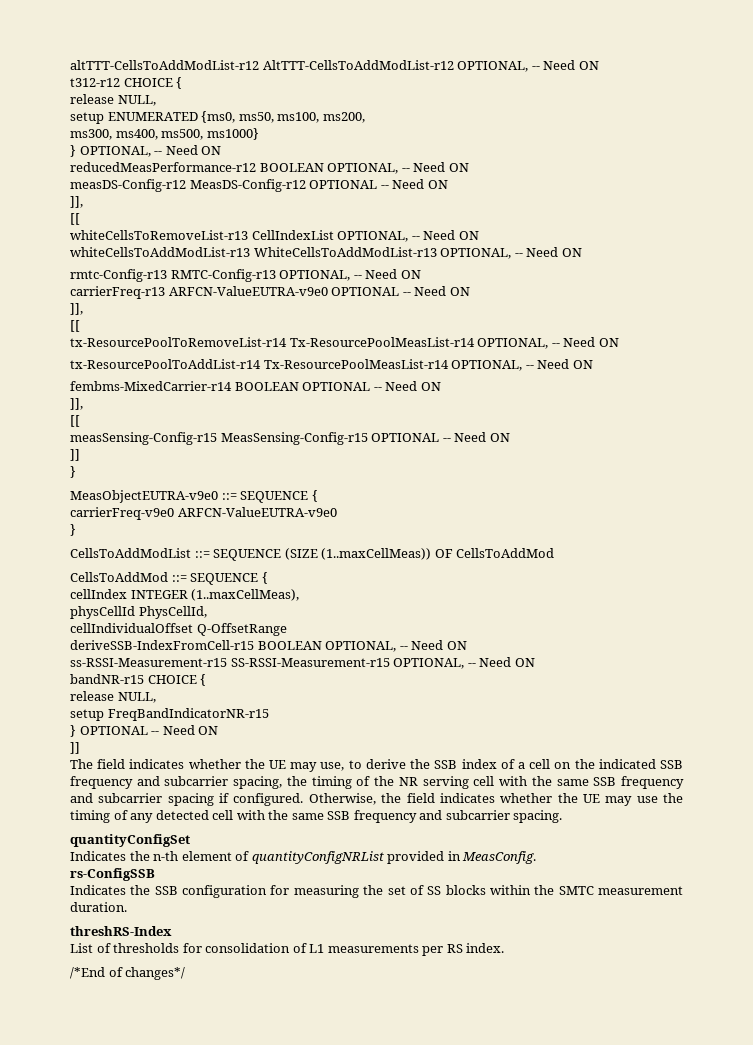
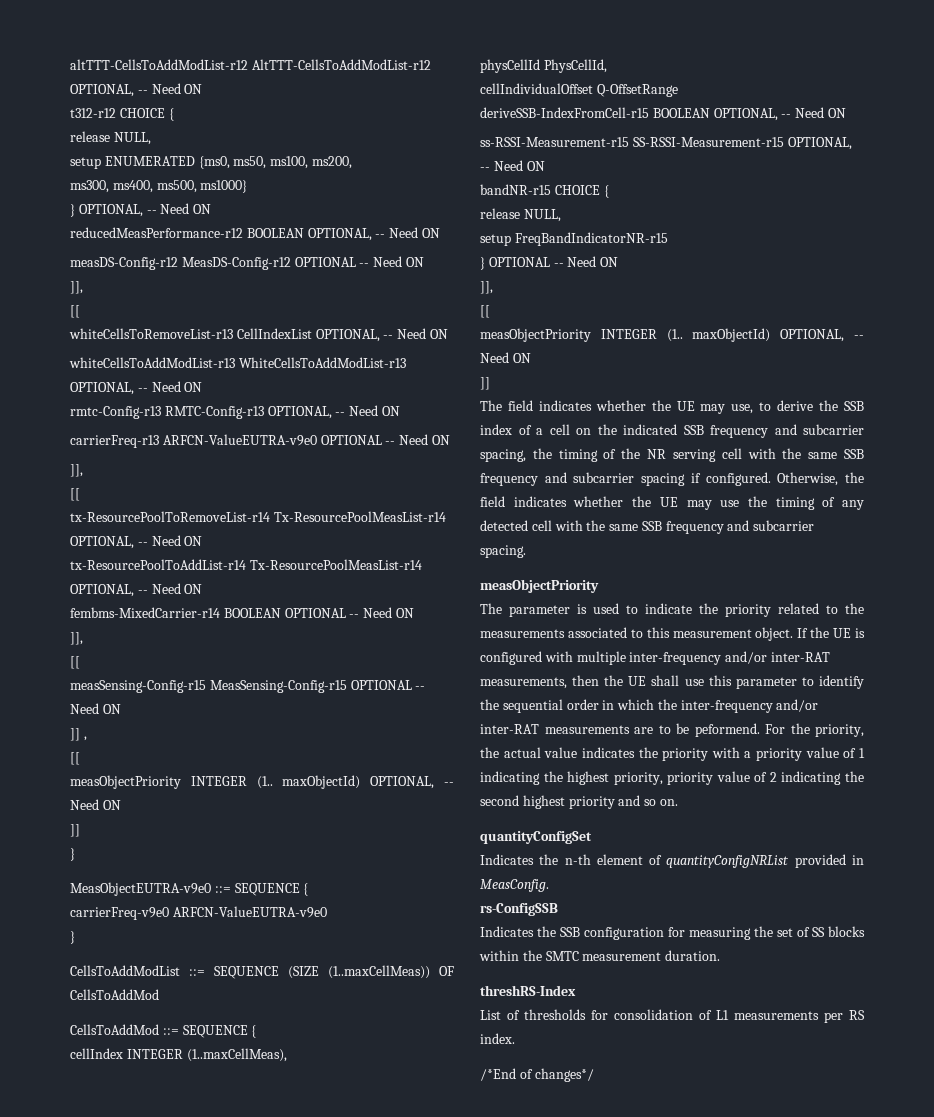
(510, 437) none -> [70,728,87,741] [70,752,80,765] [70,775,455,789] [70,799,121,810] // ]] , // [[ // measObjectPriority INTEGER (1.. maxObjectId) OPTIONAL, -- Need ON
(219, 730) none -> [480,281,493,294] [480,305,490,318] [480,328,864,342] [480,352,531,363] // ]], // [[ // measObjectPriority INTEGER (1.. maxObjectId) OPTIONAL, -- Need ON
(563, 816) none -> [480,579,599,593] [480,603,864,617] [480,627,866,641] [480,651,830,665] [480,675,864,689] [480,699,819,713] [480,723,864,737] [480,747,865,761] [480,771,864,785] [480,795,678,809] // measObjectPriority // The parameter is used to indicate the priority related to the measurements associated to this measurement object. If the UE is configured with multiple inter-frequency and/or inter-RAT measurements, then the UE shall use this parameter to identify the sequential order in which the inter-frequency and/or inter-RAT measurements are to be peformend. For the priority, the actual value indicates the priority with a priority value of 1 indicating the highest priority, priority value of 2 indicating the second highest priority and so on.

